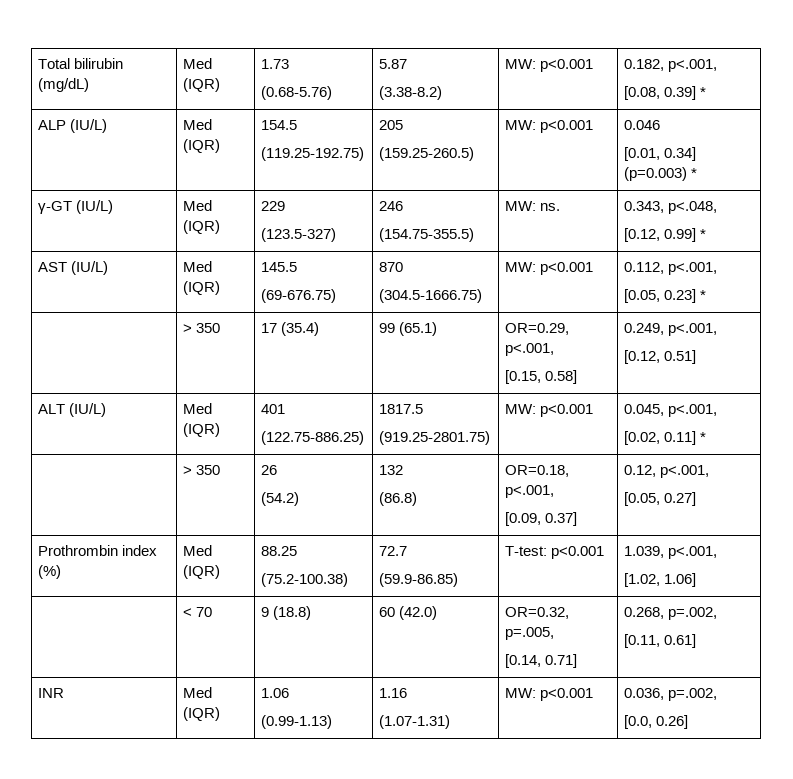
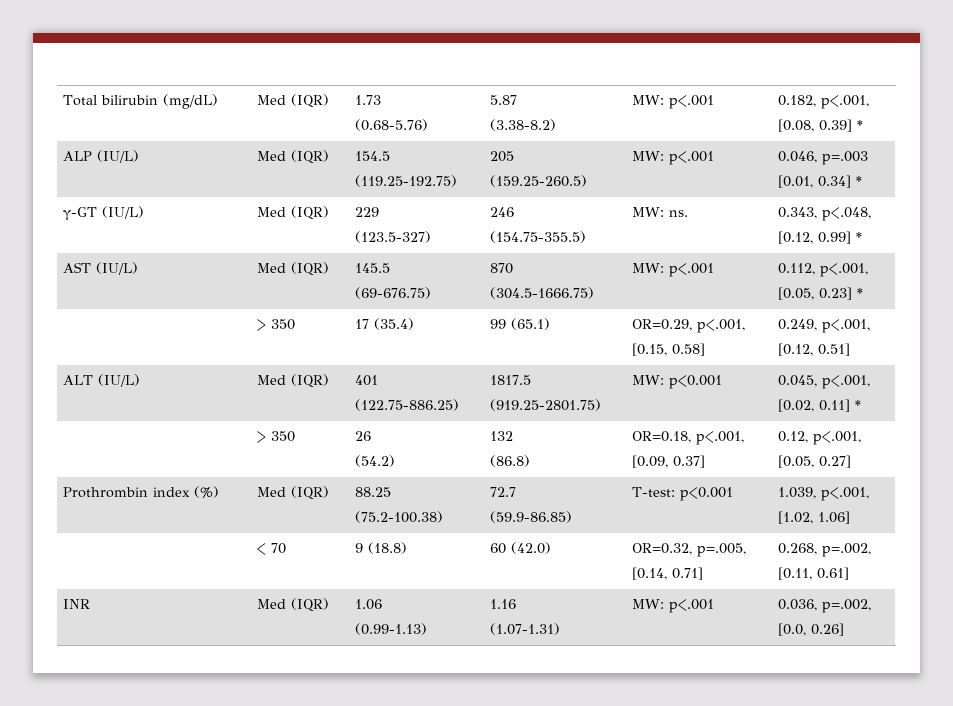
[540,59,594,72] p<0.001 -> [669,95,715,109] p<.001
[540,120,594,133] [624,120,661,130] p<0.001 | 0.046 -> [669,151,715,165] [778,151,869,165] p<.001 | 0.046, p=.003
[624,167,688,181] (p=0.003) -> (852, 181) none
[540,262,594,275] p<0.001 -> [669,263,715,277] p<.001
[540,688,594,701] p<0.001 -> [669,599,715,613] p<.001

